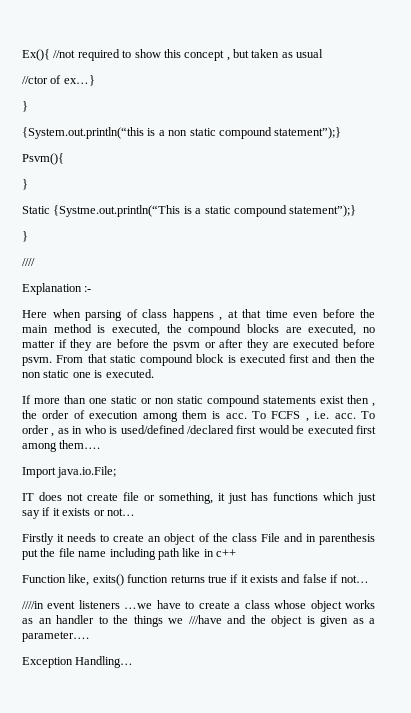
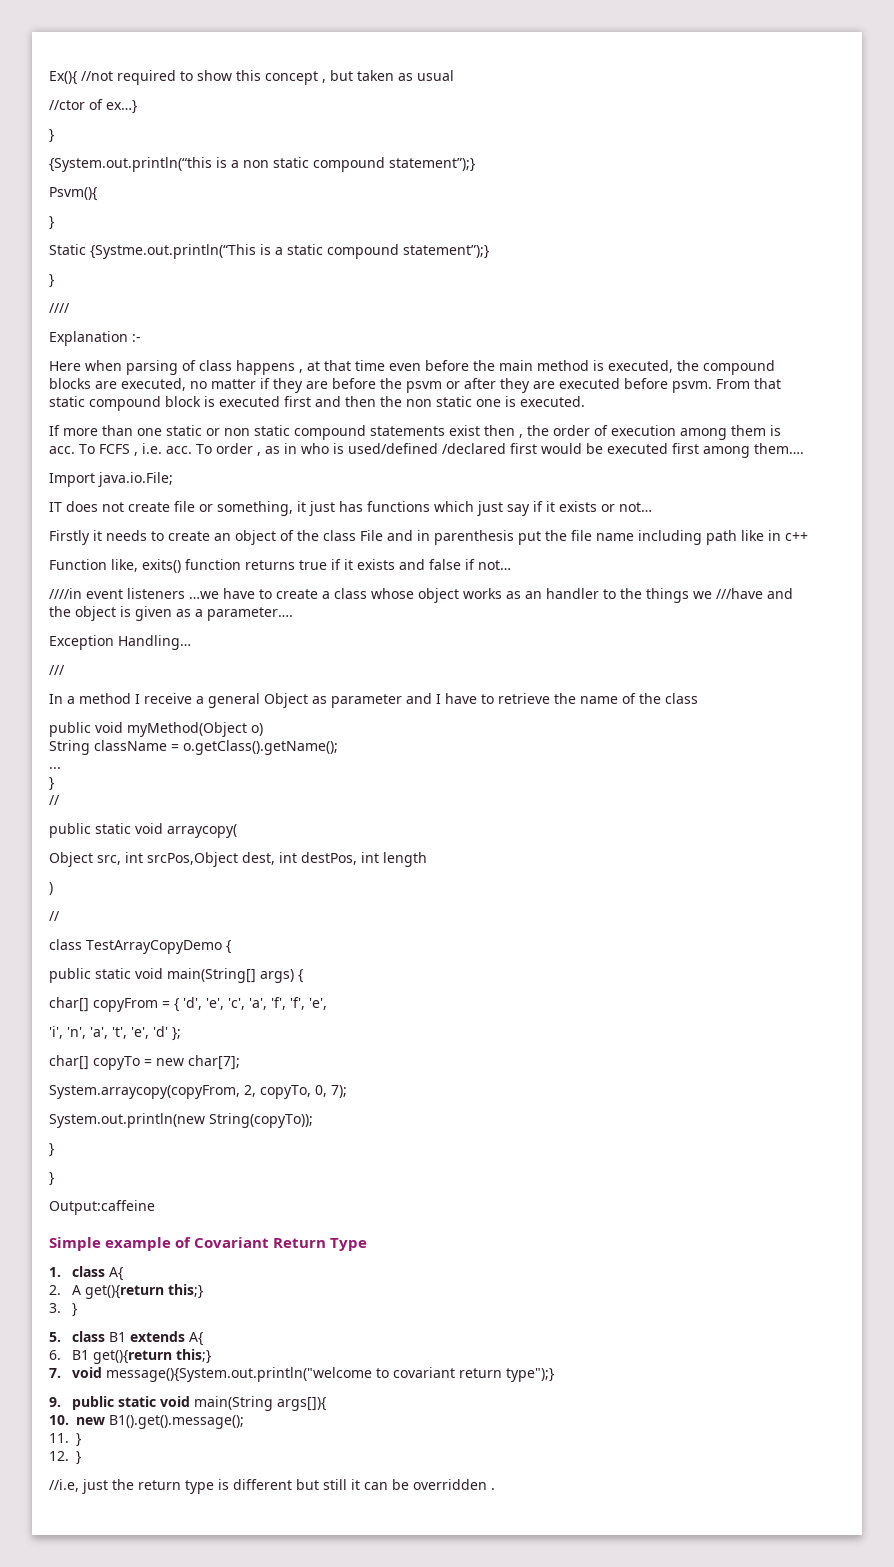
(134, 662) none -> [49,665,65,675] [49,693,698,708] [49,722,263,737] [49,740,338,755] [49,767,61,769] [49,777,54,791] [49,795,60,805] [49,823,237,838] [49,852,427,867] [49,882,53,895] [49,911,60,921] [49,939,231,954] [49,968,303,983] [49,997,327,1012] [49,1026,181,1041] [49,1055,240,1070] [49,1085,347,1099] [49,1113,313,1128] [49,1143,54,1157] [49,1172,54,1186] [49,1200,155,1215] [49,1237,368,1251] [49,1266,123,1281] [49,1284,203,1299] [49,1303,77,1317] [49,1331,203,1346] [49,1349,211,1364] [49,1367,554,1382] [49,1396,326,1411] [49,1415,244,1429] [49,1433,81,1447] [49,1451,81,1465] [49,1479,495,1494] // /// // In a method I receive a general Object as parameter and I have to retrieve the name of the class // public void myMethod(Object o) // String className = o.getClass().getName(); // ... // } // // // public static void arraycopy( // Object src, int srcPos,Object dest, int destPos, int length // ) // // // class TestArrayCopyDemo { // public static void main(String[] args) { // char[] copyFrom = { 'd', 'e', 'c', 'a', 'f', 'f', 'e', // 'i', 'n', 'a', 't', 'e', 'd' }; // char[] copyTo = new char[7]; // System.arraycopy(copyFrom, 2, copyTo, 0, 7); // System.out.println(new String(copyTo)); // } // } // Output:caffeine // Simple example of Covariant Return Type // 1. class A{ // 2. A get(){return this;} // 3. } // 5. class B1 extends A{ // 6. B1 get(){return this;} // 7. void message(){System.out.println("welcome to covariant return type");} // 9. public static void main(String args[]){ // 10. new B1().get().message(); // 11. } // 12. } // //i.e, just the return type is different but still it can be overridden .

